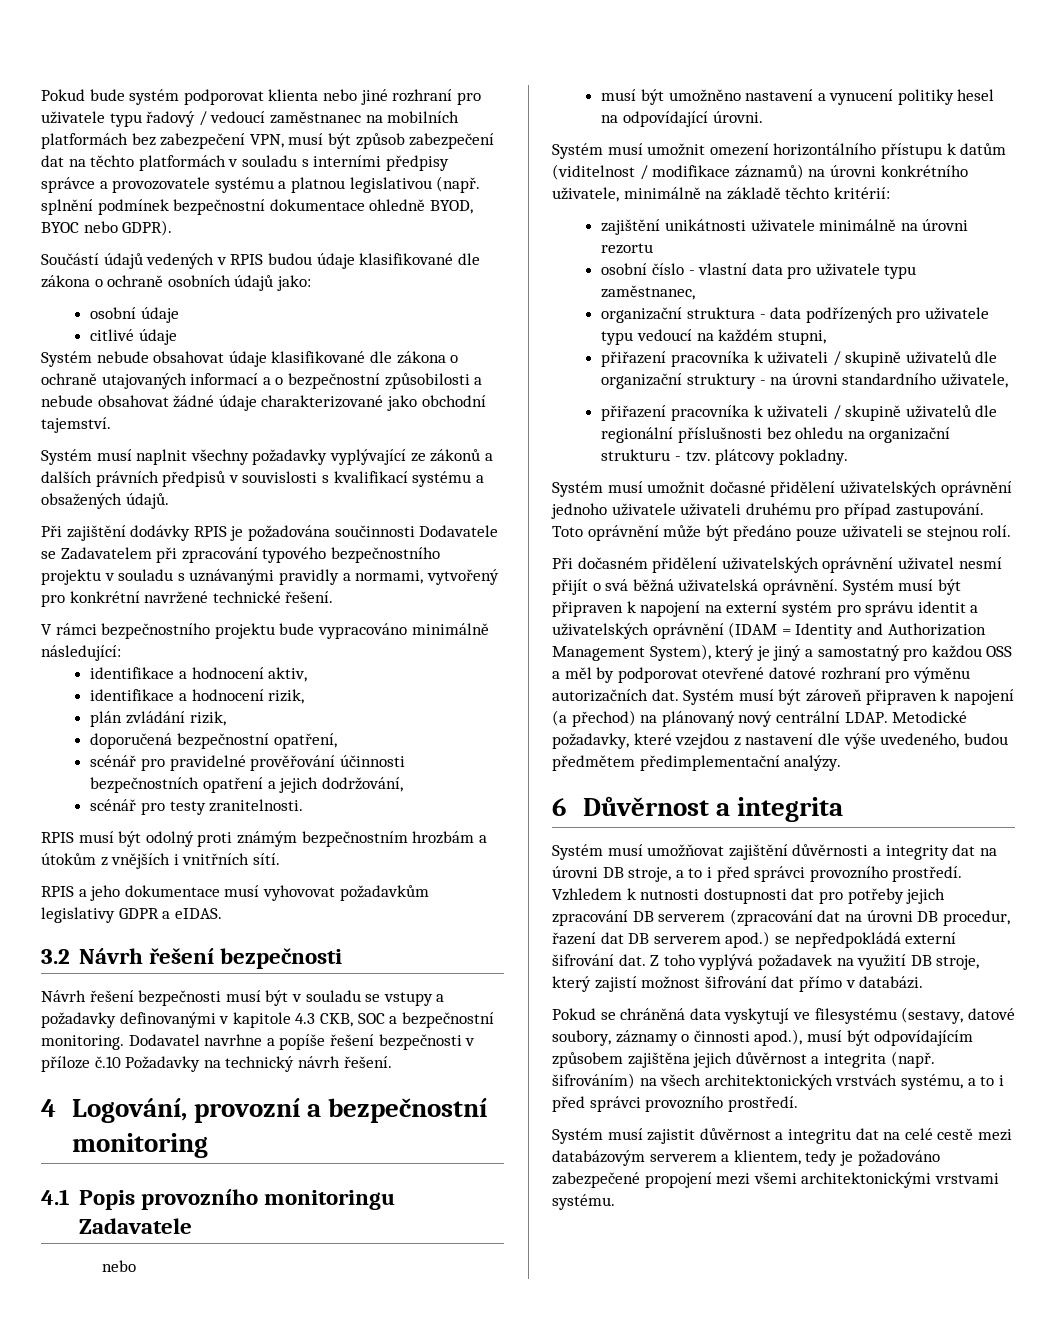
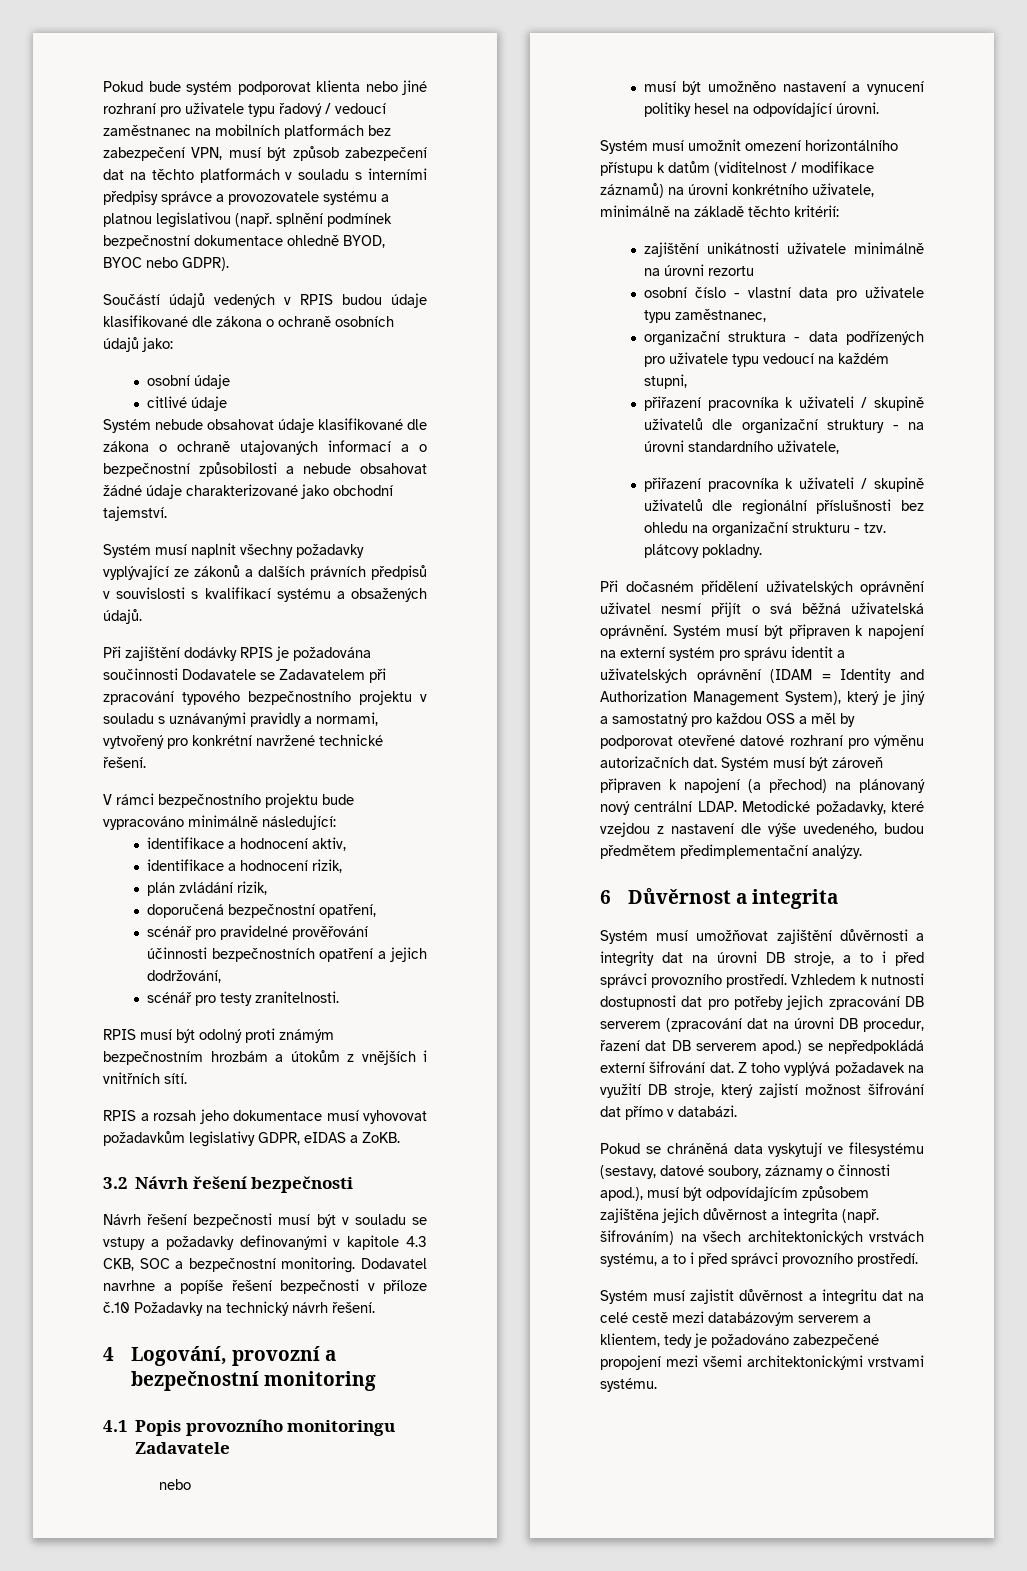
(87, 893) none -> [153,1110,196,1121] rozsah
[118,908,222,919] GDPR a eIDAS. -> [258,1132,400,1145] GDPR, eIDAS a ZoKB.
[552,481,1012,497] [551,503,984,519] [552,525,1012,541] // Systém musí umožnit dočasné přidělení uživatelských oprávnění jednoho uživatele uživateli druhému pro případ zastupování. Toto oprávnění může být předáno pouze uživateli se stejnou rolí. -> (762, 551) none

